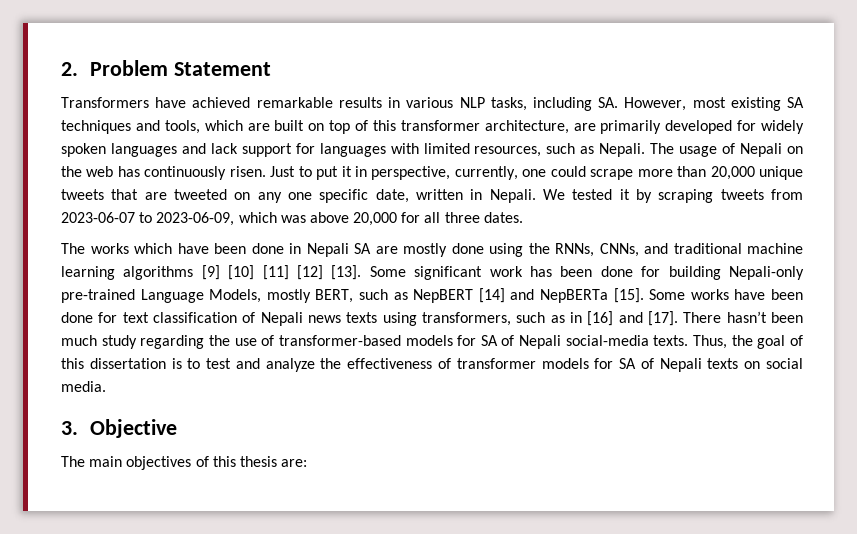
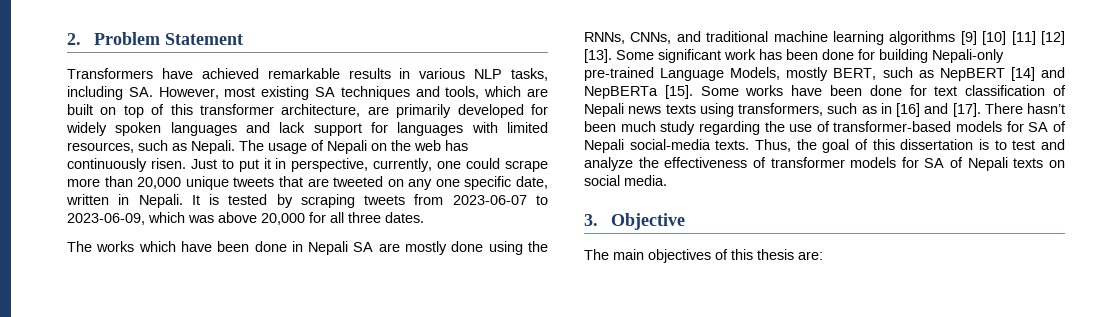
[543,189,630,200] We tested it -> [191,194,268,205] It is tested

